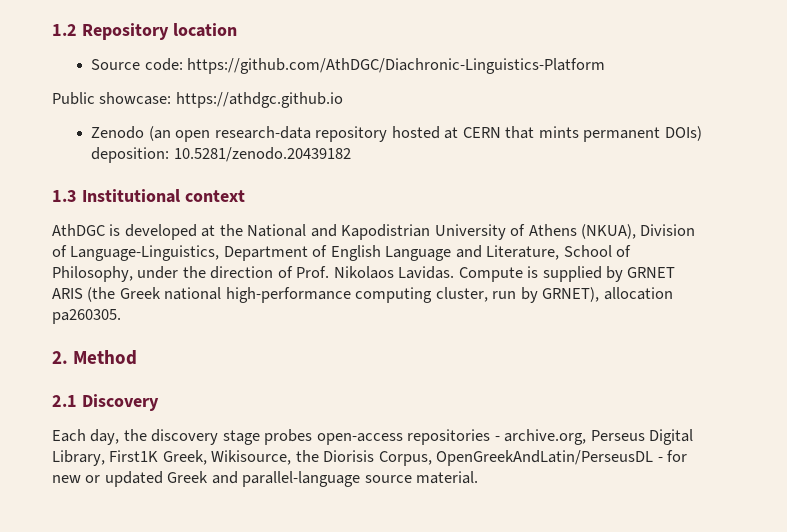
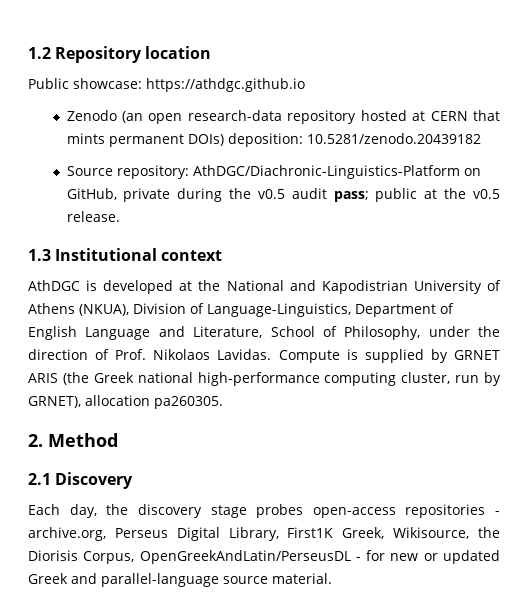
[91,58,606,74] // Source code: https://github.com/AthDGC/Diachronic-Linguistics-Platform -> (212, 52) none
(351, 154) none -> [66,165,481,179] [66,188,501,202] [66,211,120,222] // Source repository: AthDGC/Diachronic-Linguistics-Platform on GitHub, private during the v0.5 audit pass; public at the v0.5 release.

